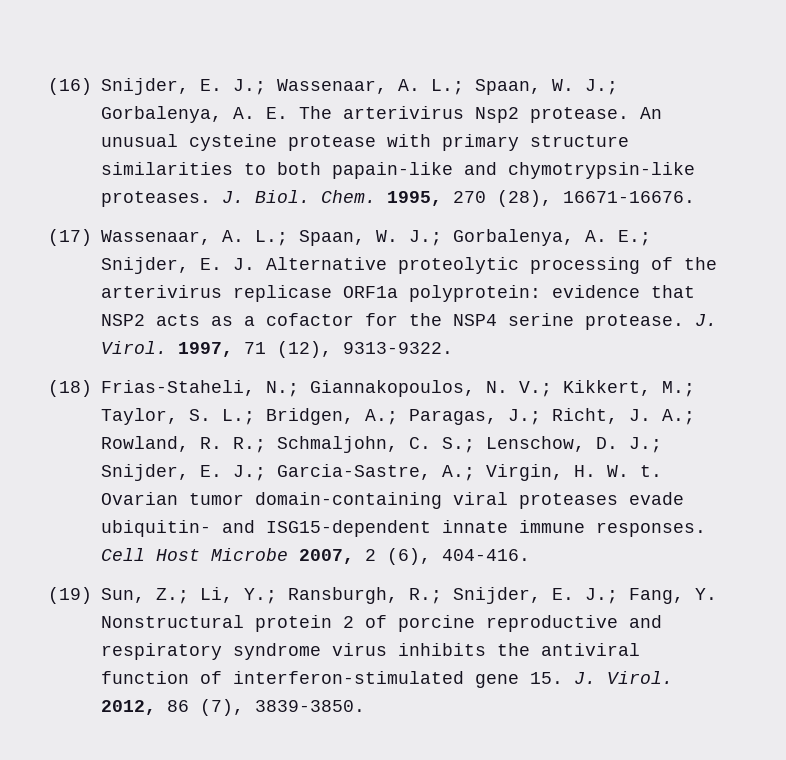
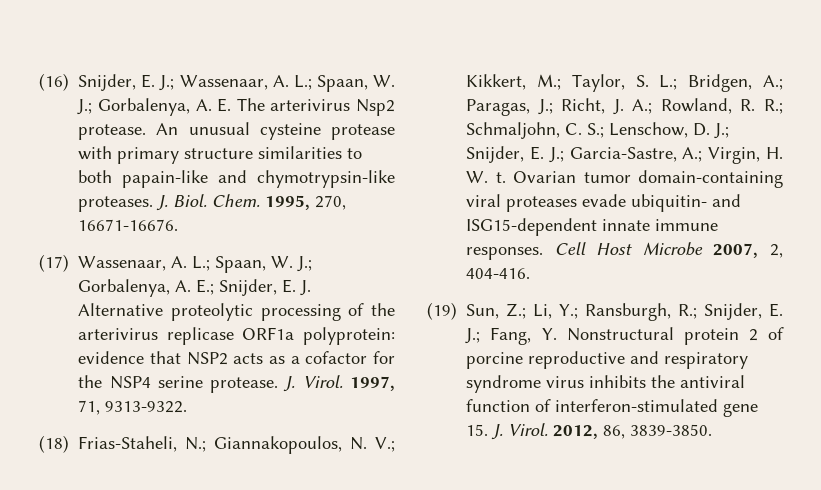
[453,190,552,207] 270 (28), -> [315,195,347,210] 270,
[244,341,332,358] 71 (12), -> [78,400,101,415] 71,
[365,548,431,565] 2 (6), -> [770,244,783,258] 2,
[167,699,244,716] 86 (7), -> [603,425,626,439] 86,

